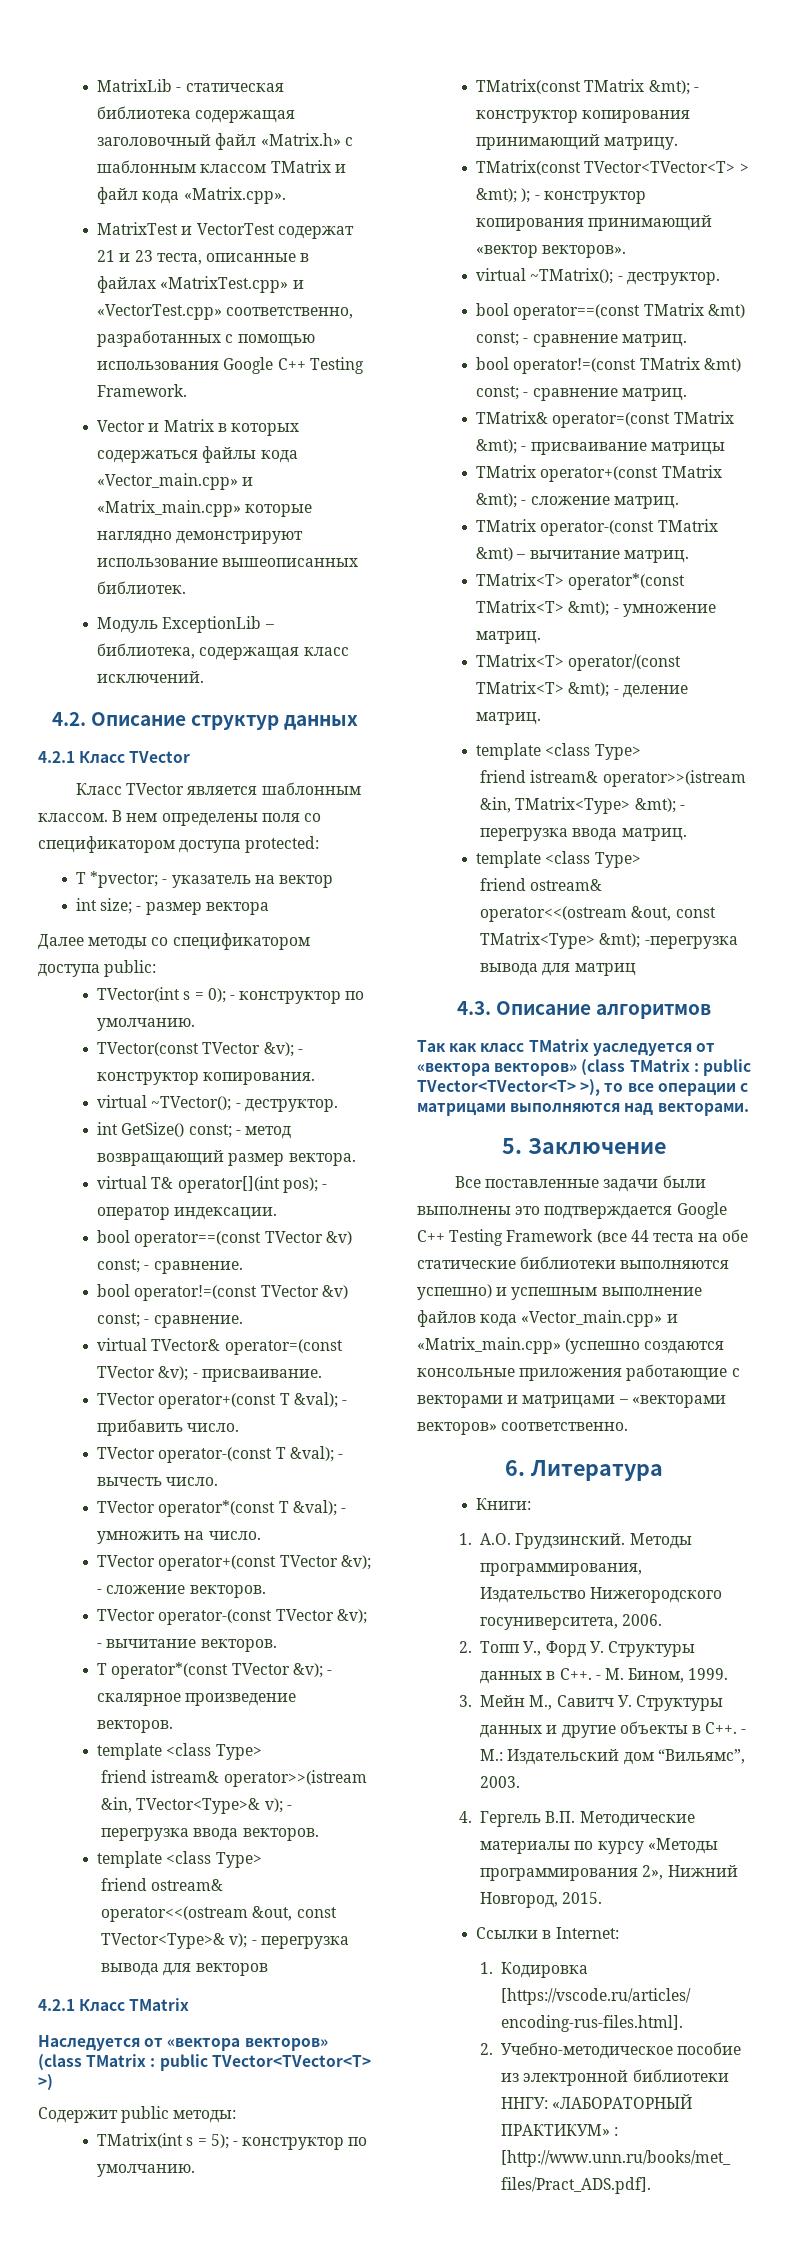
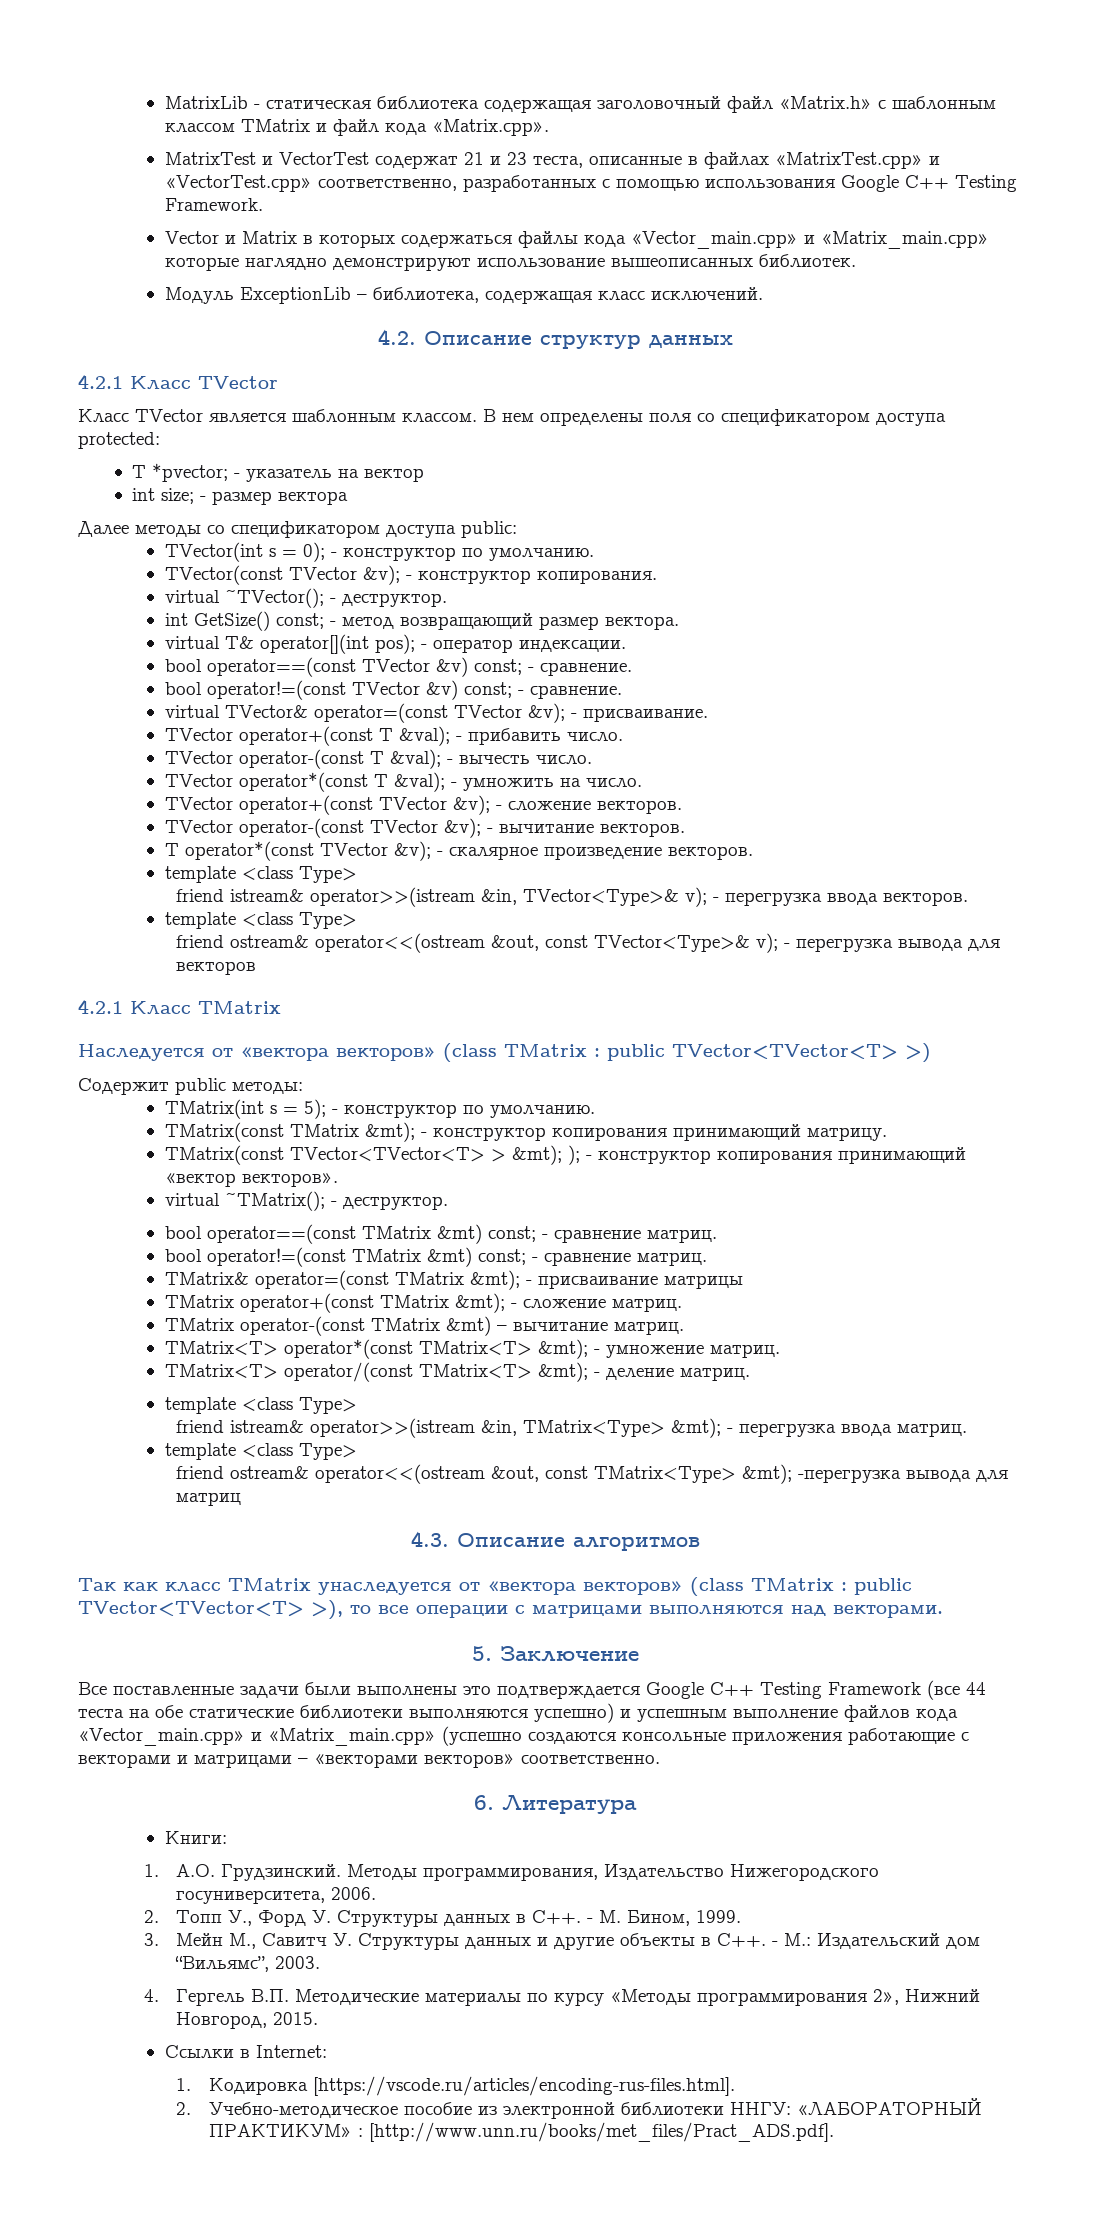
[592,1043,692,1056] yаследуется -> [318,1582,452,1595] yнаследуется

